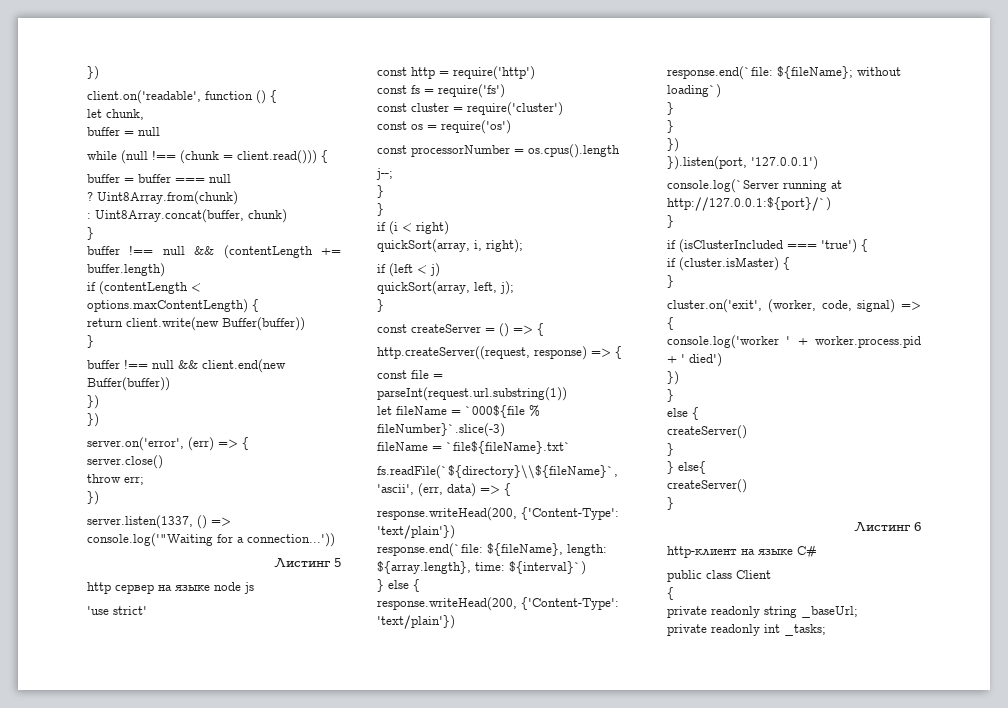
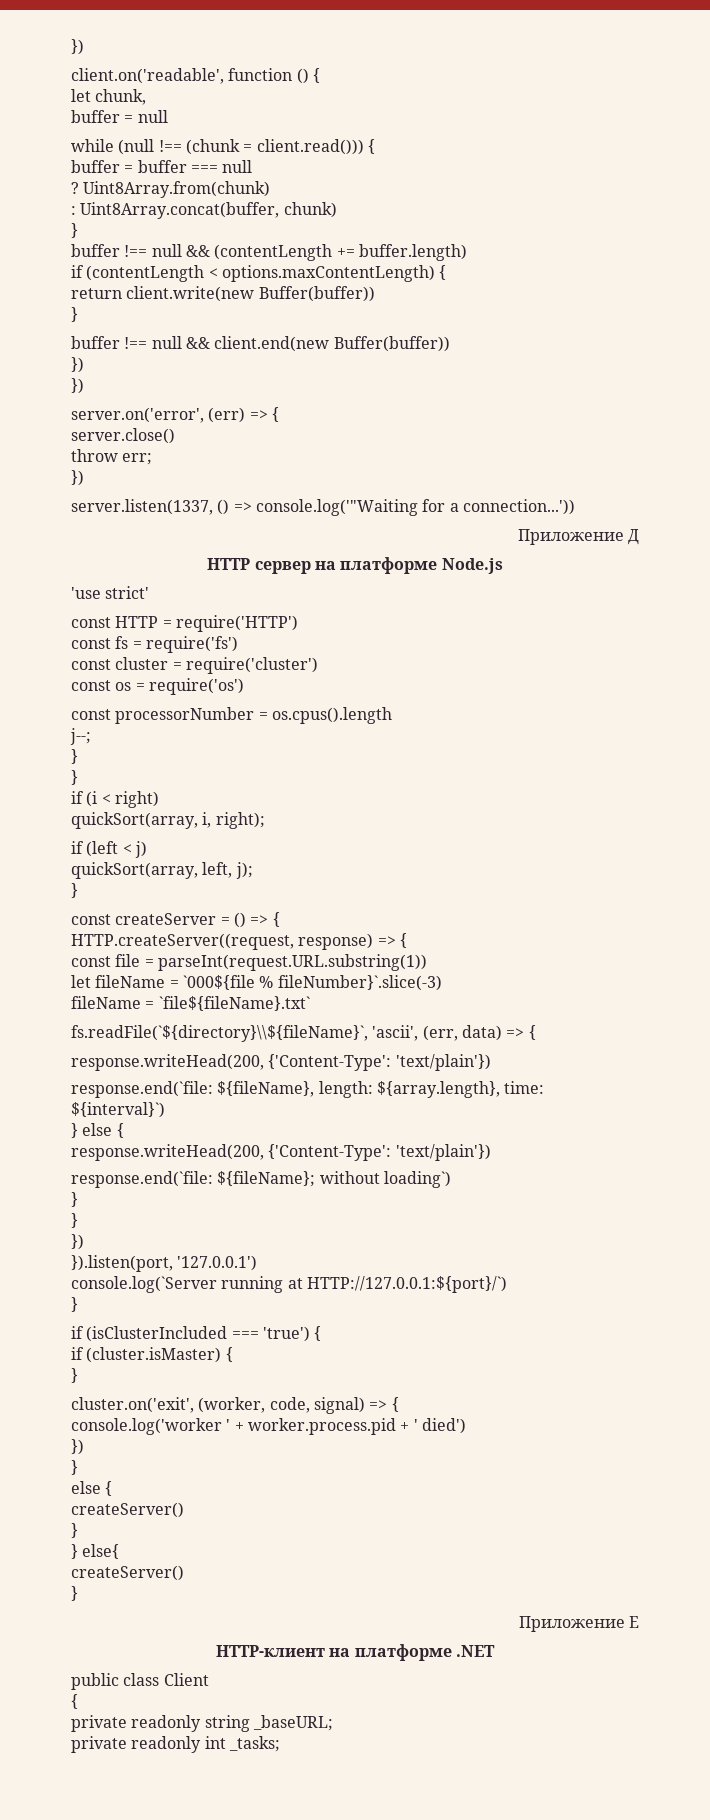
[274,558,341,567] [87,582,254,594] Листинг 5 // http сервер на языке node js -> [517,529,640,545] [207,557,503,574] Приложение Д // HTTP сервер на платформе Node.js
[411,66,535,80] http = require('http') -> [115,615,298,632] HTTP = require('HTTP')
[377,346,530,360] http.createServer((request, -> [71,933,294,950] HTTP.createServer((request,
[377,387,567,401] parseInt(request.url.substring(1)) -> [157,954,427,971] parseInt(request.URL.substring(1))
[667,197,831,211] http://127.0.0.1:${port}/`) -> [306,1276,507,1293] HTTP://127.0.0.1:${port}/`)
[854,522,921,531] [667,545,817,559] Листинг 6 // http-клиент на языке C# -> [518,1616,640,1632] [216,1644,495,1661] Приложение Е // HTTP-клиент на платформе .NET
[801,606,858,618] _baseUrl; -> [252,1715,333,1731] _baseURL;

